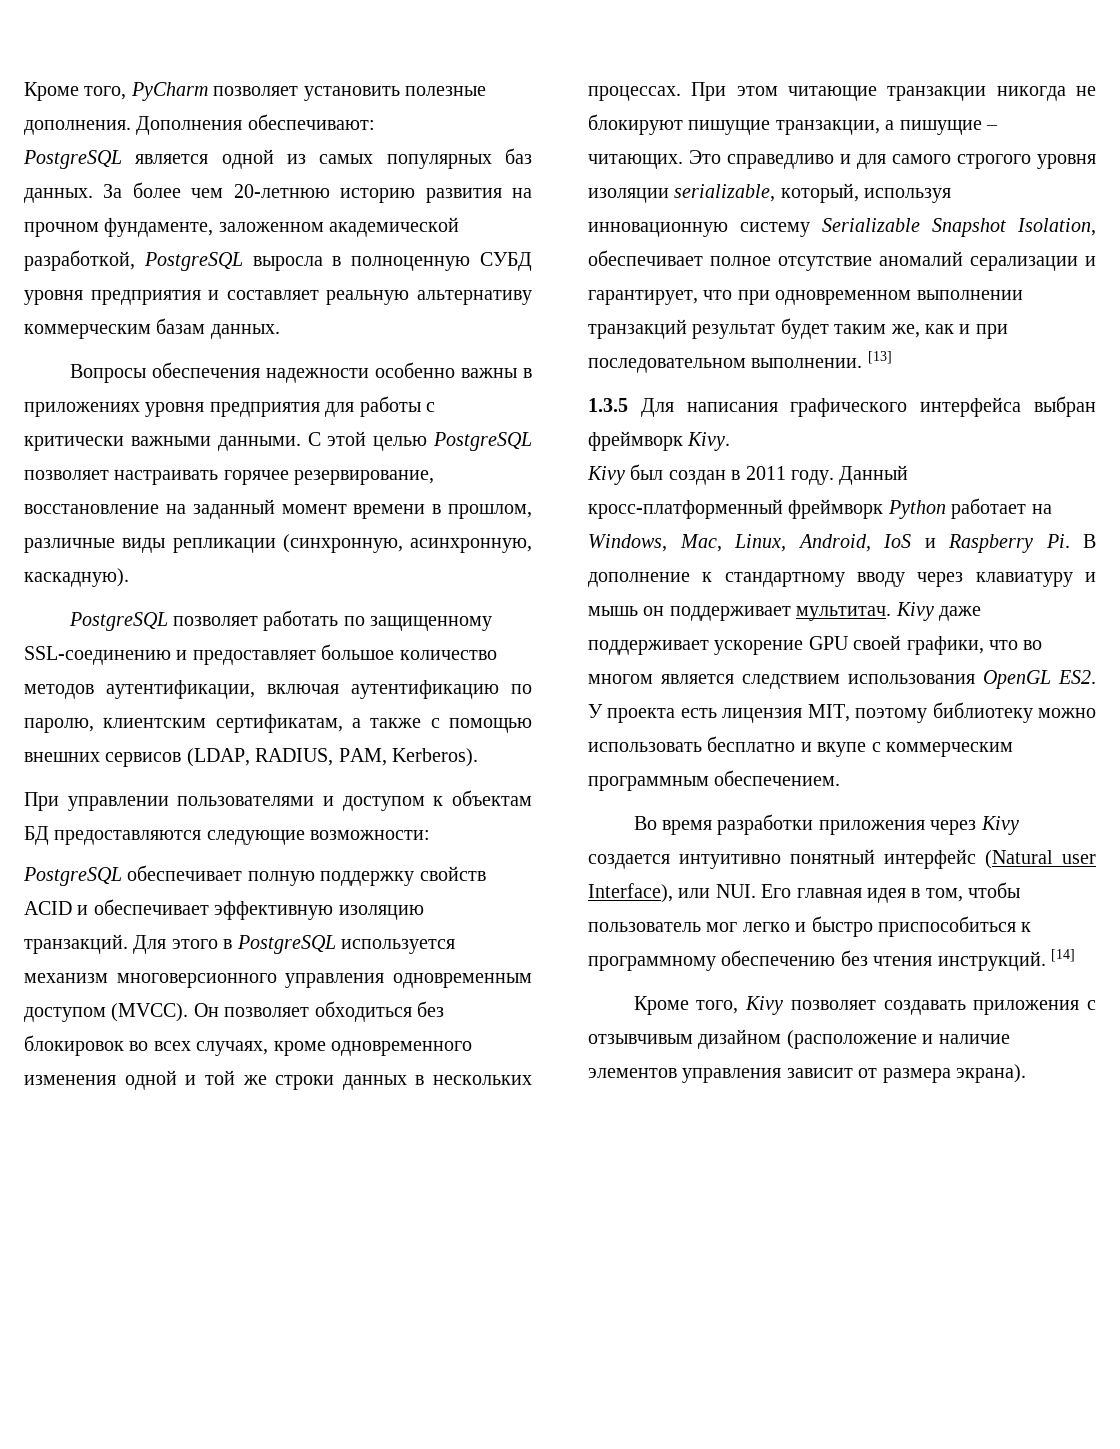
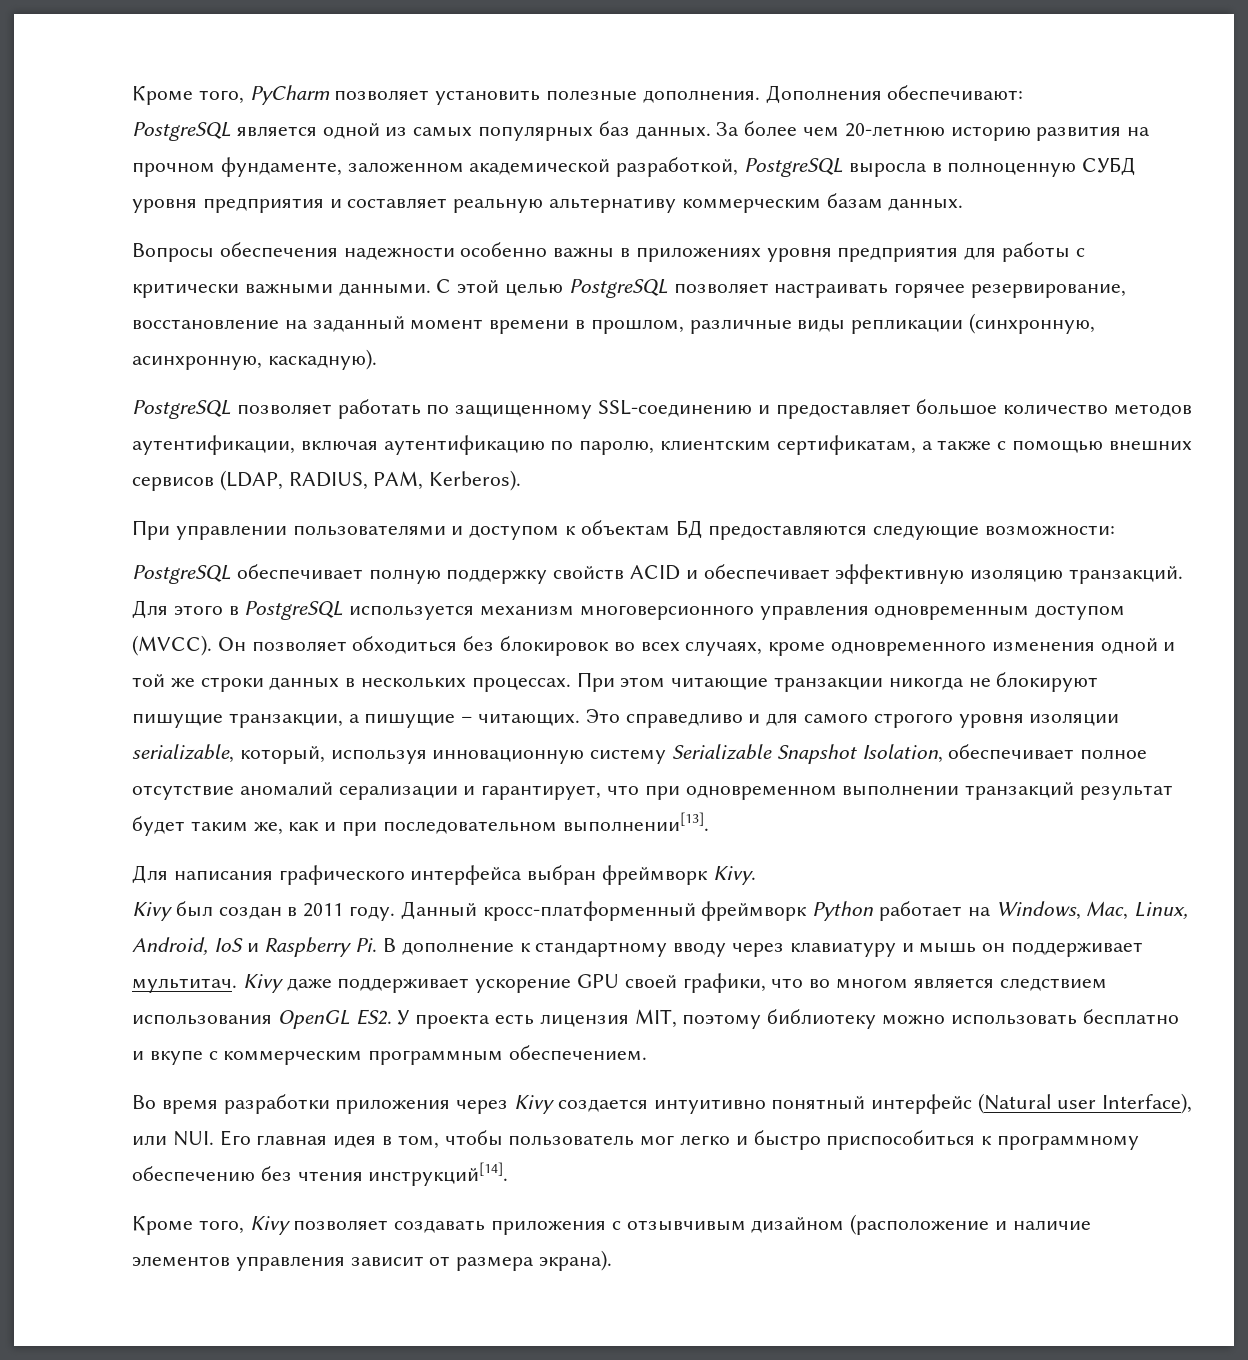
[751,351,892,368] [588,398,628,412] выполнении. [13] // 1.3.5 -> [562,812,709,832] выполнении[13]. //
[937,949,1075,971] инструкций. [14] -> [368,1162,509,1186] инструкций[14].

